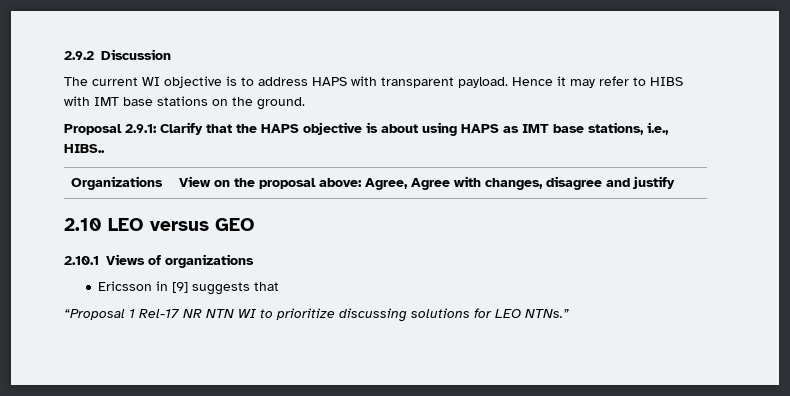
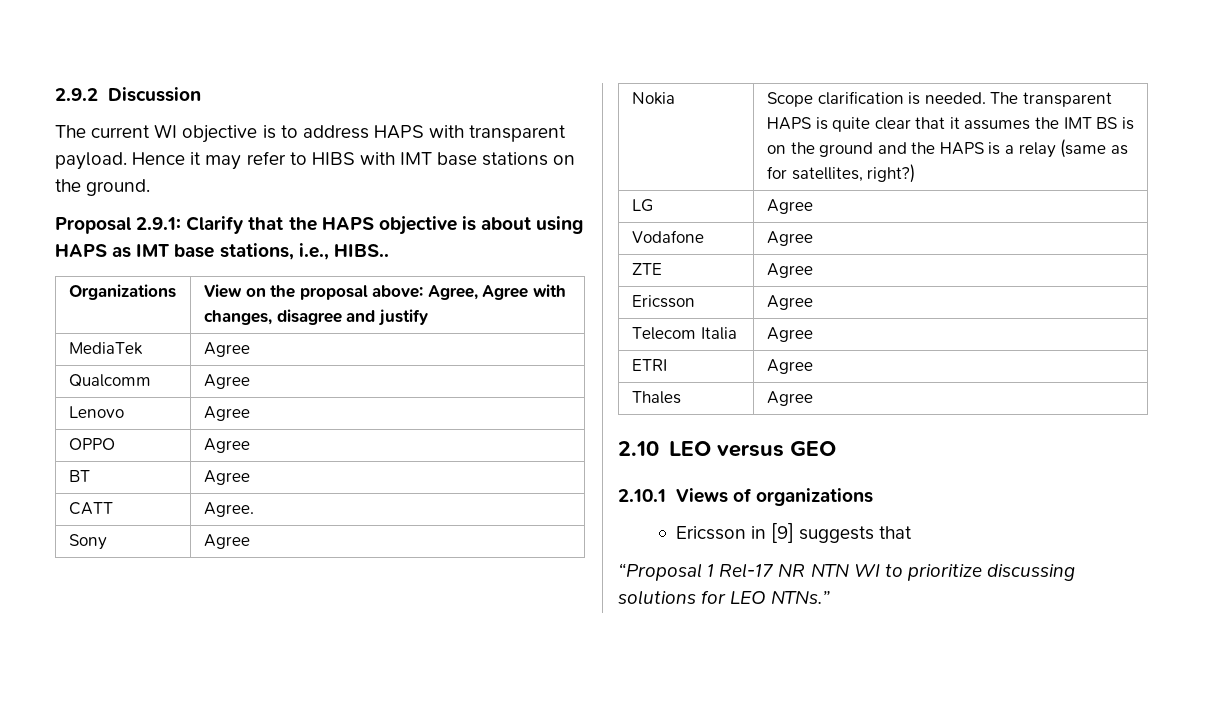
(675, 182) none -> [68,342,143,355] [203,342,250,357] [68,374,151,387] [203,374,250,389] [68,406,124,418] [203,406,250,421] [68,438,115,450] [203,438,250,453] [68,470,90,482] [203,470,250,485] [68,502,113,515] [203,502,254,517] [68,534,107,550] [203,534,250,549] [631,92,675,105] [766,91,1112,107] [766,117,1134,132] [766,139,1128,158] [766,164,916,183] [631,199,653,212] [766,199,813,214] [631,230,704,243] [766,231,813,246] [631,263,662,275] [766,263,813,278] [631,295,695,308] [766,295,813,310] [631,327,737,340] [766,327,813,342] [631,359,667,371] [766,359,813,374] [631,391,681,404] [766,391,813,406] // MediaTek | Agree // Qualcomm | Agree // Lenovo | Agree // OPPO | Agree // BT | Agree // CATT | Agree. // Sony | Agree // Nokia | Scope clarification is needed. The transparent HAPS is quite clear that it assumes the IMT BS is on the ground and the HAPS is a relay (same as for satellites, right?) // LG | Agree // Vodafone | Agree // ZTE | Agree // Ericsson | Agree // Telecom Italia | Agree // ETRI | Agree // Thales | Agree

